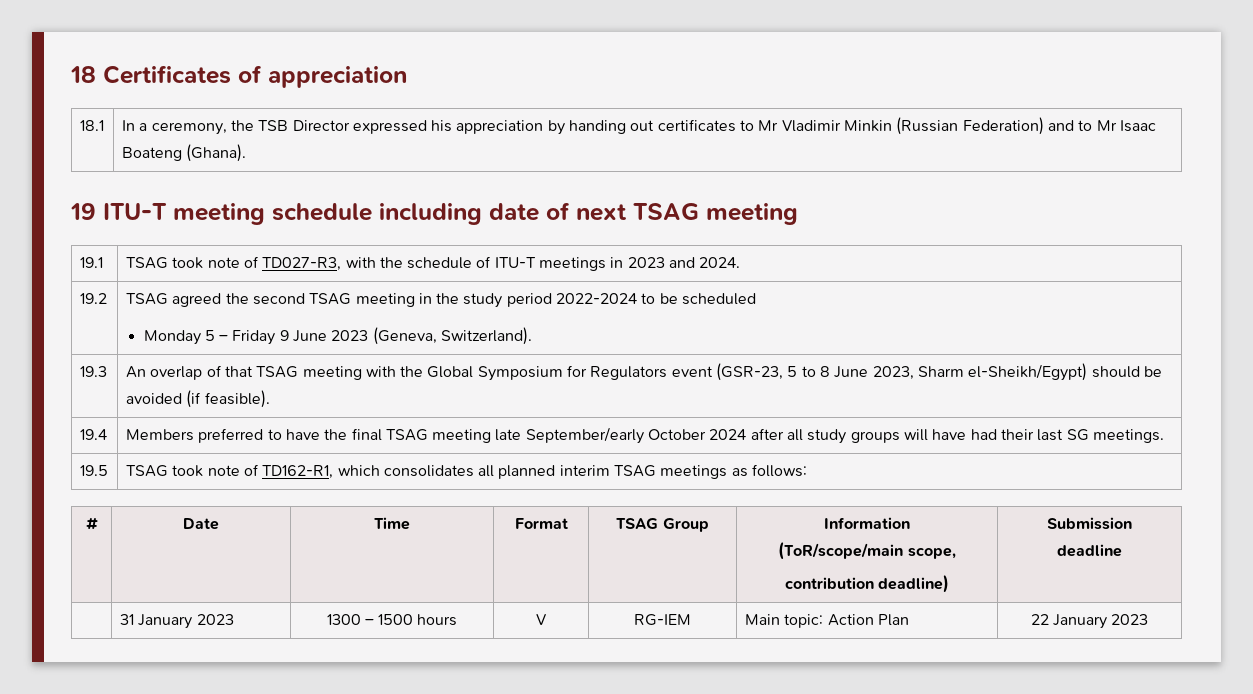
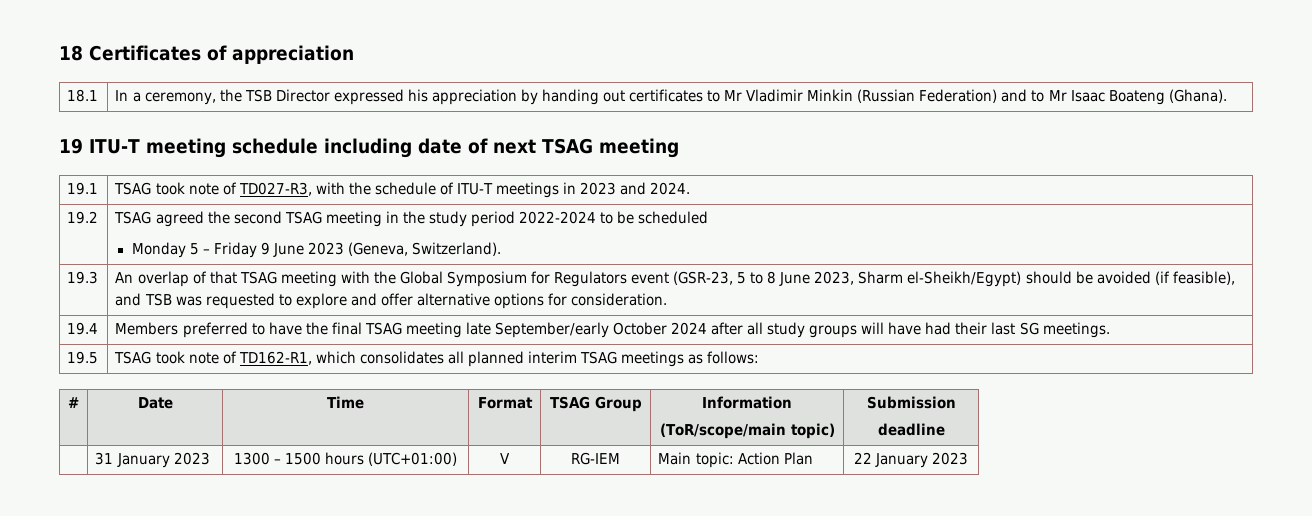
[204,390,270,408] feasible). -> [1172,271,1235,285] [115,293,668,309] feasible), and TSB was requested to explore and offer alternative options for consideration.
[907,548,956,559] [784,575,950,593] scope, // contribution deadline) -> [790,423,835,439] topic)
(458, 620) none -> [368,452,458,466] (UTC+01:00)

